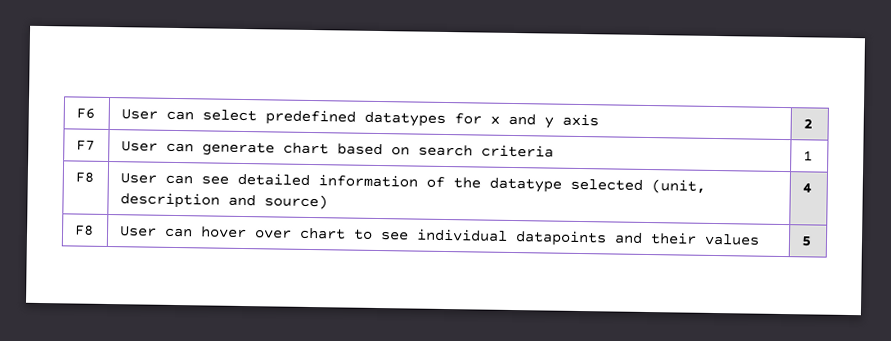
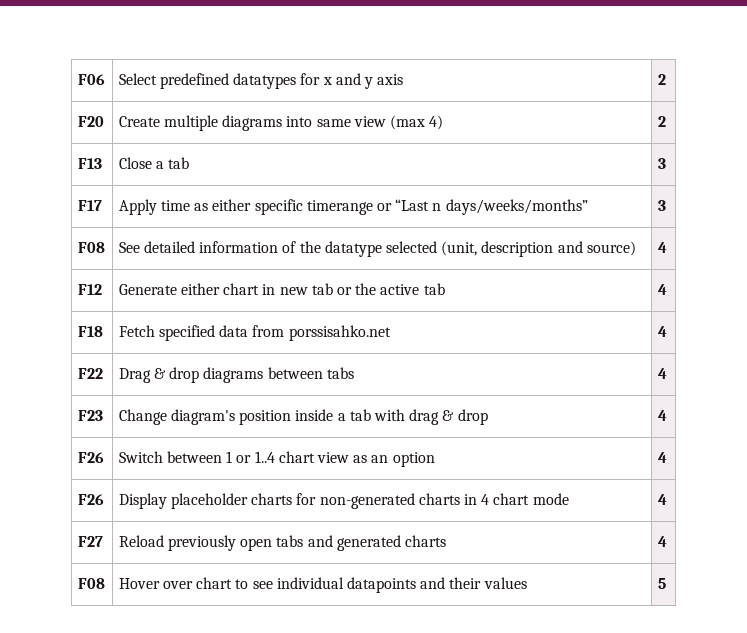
[76,107,96,119] [121,108,258,122] F6 | User can select -> [77,74,105,85] [118,73,157,85] F06 | Select
[76,140,96,151] [121,140,555,158] [803,150,814,161] [75,171,95,183] [120,172,230,185] F7 | User can generate chart based on search criteria | 1 // F8 | User can see -> [77,116,104,127] [118,115,444,131] [657,116,666,127] [77,158,102,169] [118,157,190,169] [657,158,666,169] [77,200,102,211] [118,199,588,215] [657,200,666,211] [77,242,105,253] [118,242,140,253] F20 | Create multiple diagrams into same view (max 4) | 2 // F13 | Close a tab | 3 // F17 | Apply time as either specific timerange or “Last n days/weeks/months” | 3 // F08 | See
[74,224,95,236] [119,225,248,239] F8 | User can hover -> [77,284,102,295] [118,283,445,295] [657,284,667,295] [77,326,103,337] [118,325,391,341] [657,326,667,337] [77,368,103,379] [118,367,354,383] [657,368,667,379] [77,410,103,421] [118,409,488,425] [657,410,667,421] [77,452,104,463] [118,451,435,467] [657,452,667,463] [77,494,104,505] [118,493,569,509] [657,494,667,505] [77,536,103,547] [118,535,447,551] [657,536,667,547] [77,578,105,589] [118,578,160,589] F12 | Generate either chart in new tab or the active tab | 4 // F18 | Fetch specified data from porssisahko.net | 4 // F22 | Drag & drop diagrams between tabs | 4 // F23 | Change diagram's position inside a tab with drag & drop | 4 // F26 | Switch between 1 or 1..4 chart view as an option | 4 // F26 | Display placeholder charts for non-generated charts in 4 chart mode | 4 // F27 | Reload previously open tabs and generated charts | 4 // F08 | Hover

